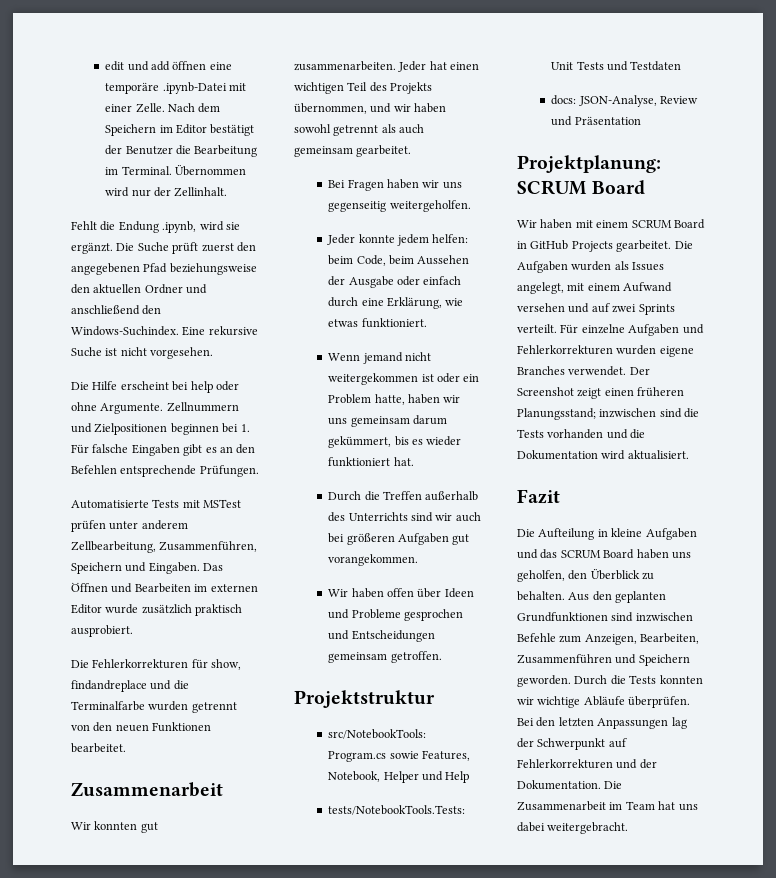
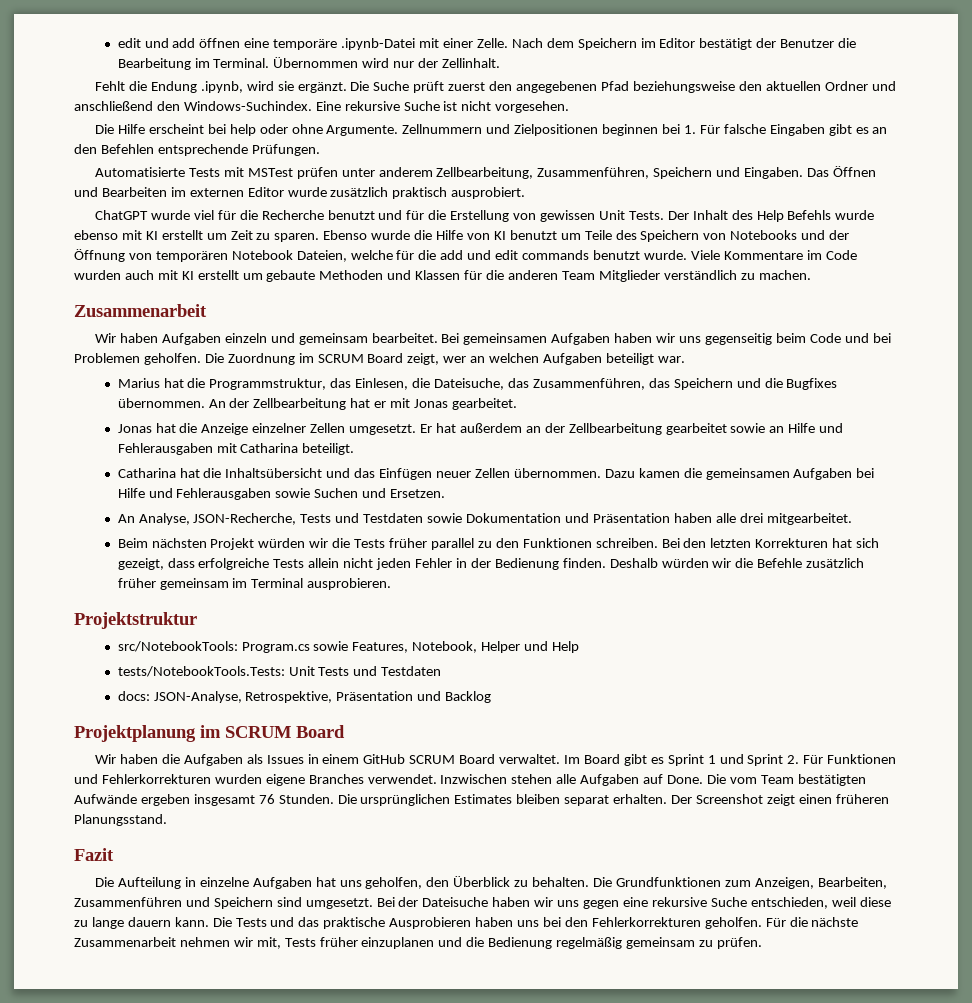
[71,659,242,670] [71,680,189,692] [71,701,237,713] [71,722,212,732] [71,743,126,753] [71,782,223,797] [71,821,158,833] [294,61,480,72] [294,82,433,94] [294,103,447,114] [294,124,425,136] [294,145,412,157] [328,179,462,191] [328,200,471,212] [327,234,469,246] [328,255,470,266] [328,276,462,288] [328,297,464,309] [328,318,427,328] [328,352,431,364] [328,373,480,385] [328,394,461,405] [328,415,447,427] [328,436,462,448] [328,457,414,467] [328,491,479,501] [328,512,481,522] [328,533,470,545] [328,554,419,566] [328,588,474,598] [328,609,463,621] [328,630,435,642] [328,651,442,663] Die Fehlerkorrekturen für show, findandreplace und die Terminalfarbe wurden getrennt von den neuen Funktionen bearbeitet. // Zusammenarbeit // Wir konnten gut zusammenarbeiten. Jeder hat einen wichtigen Teil des Projekts übernommen, und wir haben sowohl getrennt als auch gemeinsam gearbeitet. // Bei Fragen haben wir uns gegenseitig weitergeholfen. // Jeder konnte jedem helfen: beim Code, beim Aussehen der Ausgabe oder einfach durch eine Erklärung, wie etwas funktioniert. // Wenn jemand nicht weitergekommen ist oder ein Problem hatte, haben wir uns gemeinsam darum gekümmert, bis es wieder funktioniert hat. // Durch die Treffen außerhalb des Unterrichts sind wir auch bei größeren Aufgaben gut vorangekommen. // Wir haben offen über Ideen und Probleme gesprochen und Entscheidungen gemeinsam getroffen. -> [95,210,875,222] [74,230,850,242] [74,249,857,262] [74,270,811,282] [74,304,207,317] [95,333,891,345] [74,353,685,365] [117,378,838,390] [117,398,517,410] [117,423,844,435] [117,443,355,455] [117,468,875,480] [117,488,446,500] [117,513,852,525] [117,538,880,550] [117,558,865,570] [117,578,392,590] ChatGPT wurde viel für die Recherche benutzt und für die Erstellung von gewissen Unit Tests. Der Inhalt des Help Befehls wurde ebenso mit KI erstellt um Zeit zu sparen. Ebenso wurde die Hilfe von KI benutzt um Teile des Speichern von Notebooks und der Öffnung von temporären Notebook Dateien, welche für die add und edit commands benutzt wurde. Viele Kommentare im Code wurden auch mit KI erstellt um gebaute Methoden und Klassen für die anderen Team Mitglieder verständlich zu machen. // Zusammenarbeit // Wir haben Aufgaben einzeln und gemeinsam bearbeitet. Bei gemeinsamen Aufgaben haben wir uns gegenseitig beim Code und bei Problemen geholfen. Die Zuordnung im SCRUM Board zeigt, wer an welchen Aufgaben beteiligt war. // Marius hat die Programmstruktur, das Einlesen, die Dateisuche, das Zusammenführen, das Speichern und die Bugfixes übernommen. An der Zellbearbeitung hat er mit Jonas gearbeitet. // Jonas hat die Anzeige einzelner Zellen umgesetzt. Er hat außerdem an der Zellbearbeitung gearbeitet sowie an Hilfe und Fehlerausgaben mit Catharina beteiligt. // Catharina hat die Inhaltsübersicht und das Einfügen neuer Zellen übernommen. Dazu kamen die gemeinsamen Aufgaben bei Hilfe und Fehlerausgaben sowie Suchen und Ersetzen. // An Analyse, JSON-Recherche, Tests und Testdaten sowie Dokumentation und Präsentation haben alle drei mitgearbeitet. // Beim nächsten Projekt würden wir die Tests früher parallel zu den Funktionen schreiben. Bei den letzten Korrekturen hat sich gezeigt, dass erfolgreiche Tests allein nicht jeden Fehler in der Bedienung finden. Deshalb würden wir die Befehle zusätzlich früher gemeinsam im Terminal ausprobieren.
[659,96,698,104] [551,116,641,126] [517,155,661,173] [517,180,646,195] [517,219,705,229] [517,240,693,252] [517,261,665,273] [517,282,673,294] [517,303,675,315] [517,324,680,336] Review und Präsentation // Projektplanung: SCRUM Board // Wir haben mit einem SCRUM Board in GitHub Projects gearbeitet. Die Aufgaben wurden als Issues angelegt, mit einem Aufwand versehen und auf zwei Sprints verteilt. Für einzelne Aufgaben -> [245,691,492,703] [74,725,345,742] [95,754,897,766] Retrospektive, Präsentation und Backlog // Projektplanung im SCRUM Board // Wir haben die Aufgaben als Issues in einem GitHub SCRUM Board verwaltet. Im Board gibt es Sprint 1 und Sprint 2. Für Funktionen
(627, 371) none -> [440,774,866,786] [74,794,668,806] Inzwischen stehen alle Aufgaben auf Done. Die vom Team bestätigten Aufwände ergeben insgesamt 76 Stunden. Die ursprünglichen Estimates bleiben separat erhalten.
[517,408,700,420] [517,429,646,439] [517,450,689,460] [517,489,560,504] [517,528,697,540] [517,549,669,559] Planungsstand; inzwischen sind die Tests vorhanden und die Dokumentation wird aktualisiert. // Fazit // Die Aufteilung in kleine Aufgaben und das SCRUM Board haben -> [74,814,167,826] [74,848,114,861] [95,877,336,889] Planungsstand. // Fazit // Die Aufteilung in einzelne Aufgaben hat
[568,591,667,603] [517,612,693,622] [517,633,556,642] Aus den geplanten Grundfunktionen sind inzwischen Befehle -> [593,877,721,887] Die Grundfunktionen
[517,675,703,687] [517,696,691,708] [517,717,687,729] [517,738,627,750] [517,759,657,769] [517,780,623,790] [517,801,698,811] [517,822,629,834] geworden. Durch die Tests konnten wir wichtige Abläufe überprüfen. Bei den letzten Anpassungen lag der Schwerpunkt auf Fehlerkorrekturen und der Dokumentation. Die Zusammenarbeit im Team hat uns dabei weitergebracht. -> [276,897,891,909] [74,917,859,929] [74,937,762,949] sind umgesetzt. Bei der Dateisuche haben wir uns gegen eine rekursive Suche entschieden, weil diese zu lange dauern kann. Die Tests und das praktische Ausprobieren haben uns bei den Fehlerkorrekturen geholfen. Für die nächste Zusammenarbeit nehmen wir mit, Tests früher einzuplanen und die Bedienung regelmäßig gemeinsam zu prüfen.

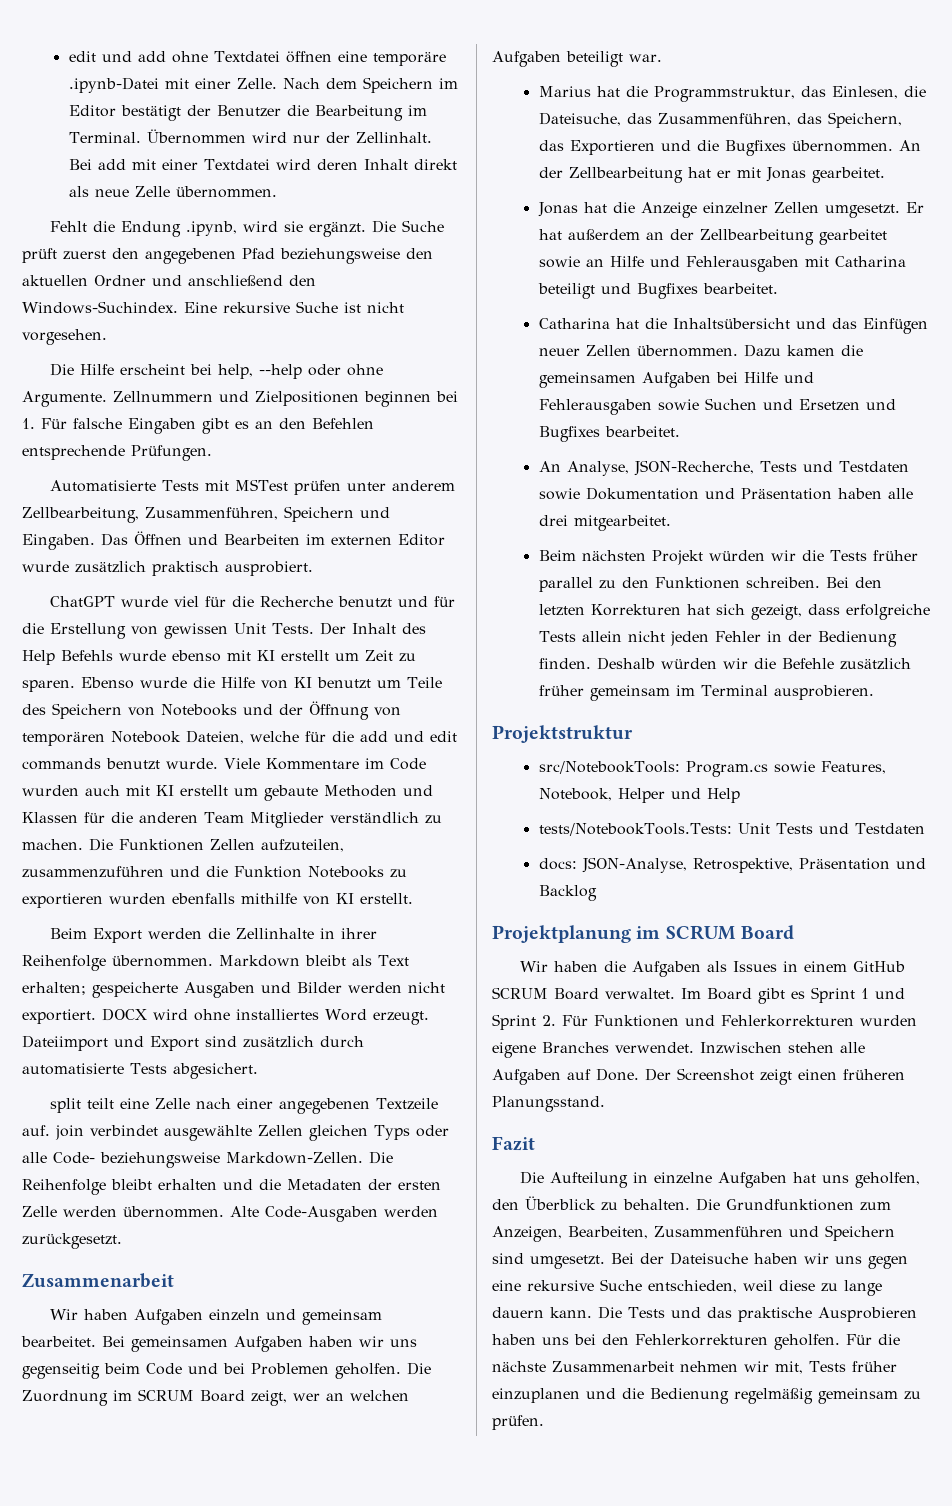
(196, 43) none -> [171,51,280,63] ohne Textdatei
(501, 63) none -> [68,159,457,170] [68,186,277,198] Bei add mit einer Textdatei wird deren Inhalt direkt als neue Zelle übernommen.
[229,124,256,136] help -> [218,364,303,379] help, --help
(811, 275) none -> [89,838,344,852] [22,866,407,878] [22,893,413,908] [50,928,378,943] [22,955,409,971] [22,982,445,998] [22,1008,429,1025] [22,1035,364,1051] [22,1063,258,1079] [50,1098,439,1114] [22,1125,449,1141] [22,1151,393,1168] [22,1179,441,1195] [22,1206,438,1222] [22,1233,122,1249] Die Funktionen Zellen aufzuteilen, zusammenzuführen und die Funktion Notebooks zu exportieren wurden ebenfalls mithilfe von KI erstellt. // Beim Export werden die Zellinhalte in ihrer Reihenfolge übernommen. Markdown bleibt als Text erhalten; gespeicherte Ausgaben und Bilder werden nicht exportiert. DOCX wird ohne installiertes Word erzeugt. Dateiimport und Export sind zusätzlich durch automatisierte Tests abgesichert. // split teilt eine Zelle nach einer angegebenen Textzeile auf. join verbindet ausgewählte Zellen gleichen Typs oder alle Code- beziehungsweise Markdown-Zellen. Die Reihenfolge bleibt erhalten und die Metadaten der ersten Zelle werden übernommen. Alte Code-Ausgaben werden zurückgesetzt.
[673,378,733,390] Speichern -> [827,112,902,128] [538,140,655,155] Speichern, das Exportieren
[302,443,355,455] beteiligt. -> [537,283,778,299] beteiligt und Bugfixes bearbeitet.
[390,489,446,498] Ersetzen. -> [798,399,896,411] [538,426,680,442] Ersetzen und Bugfixes bearbeitet.
[706,774,866,786] [74,794,668,806] Die vom Team bestätigten Aufwände ergeben insgesamt 76 Stunden. Die ursprünglichen Estimates bleiben separat erhalten. -> (639, 1074) none

